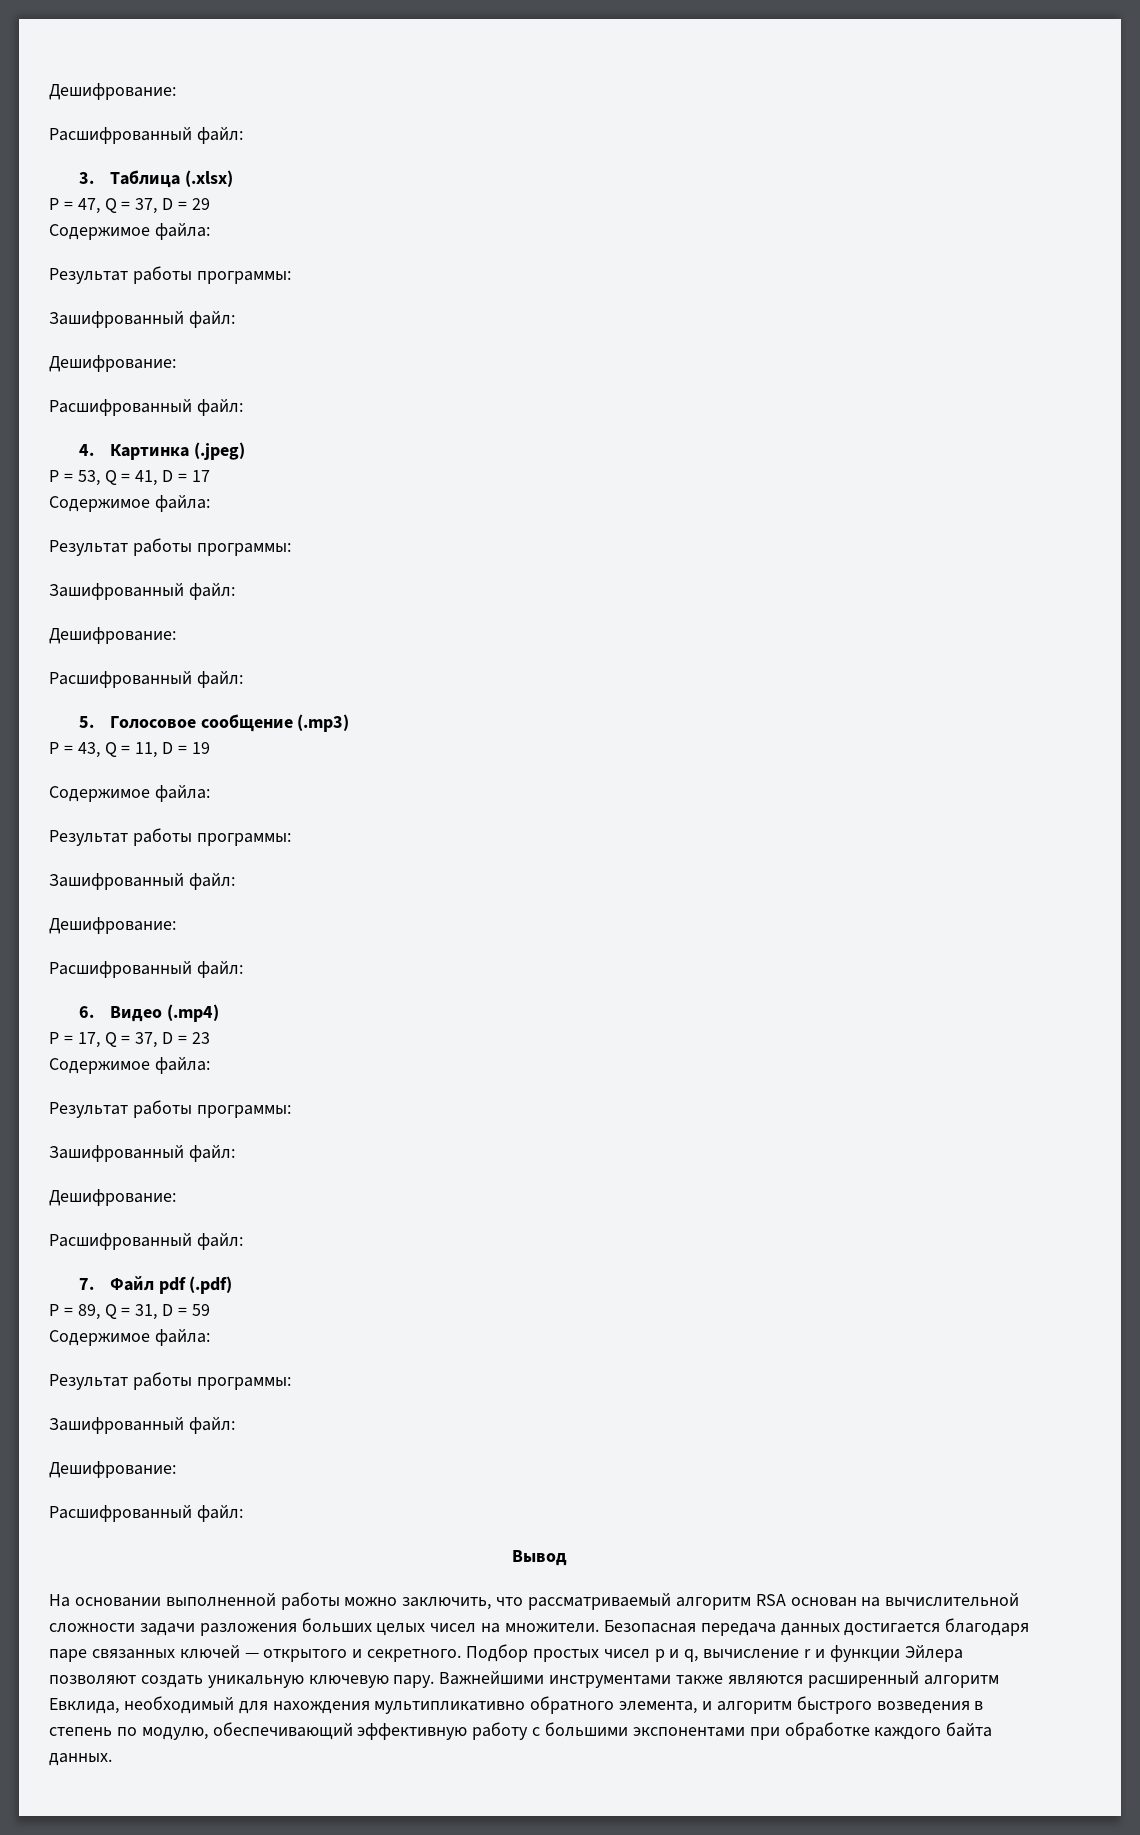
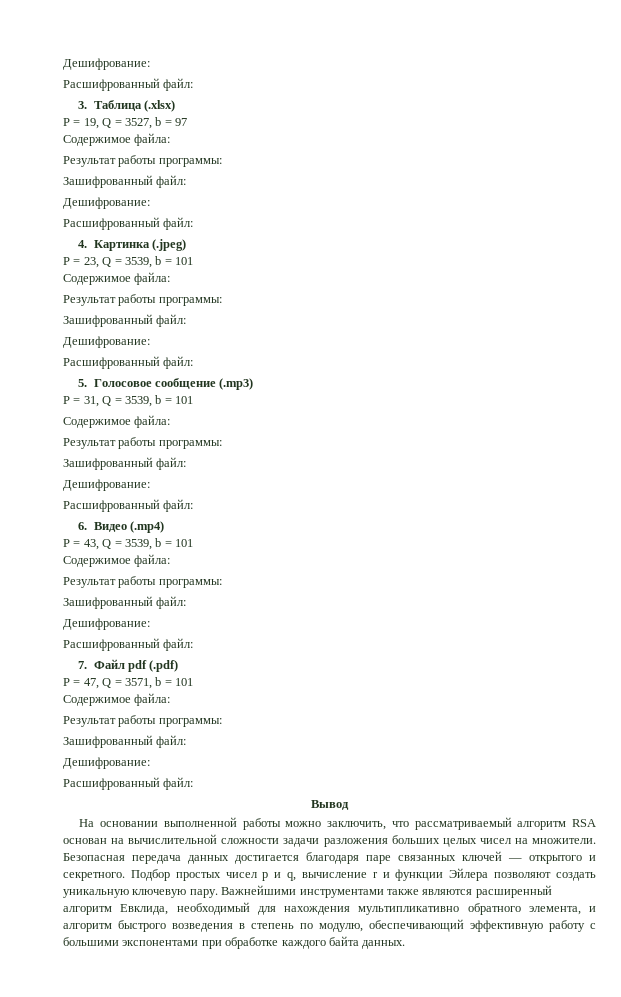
[77,198,210,214] 47, Q = 37, D = 29 -> [83,117,187,129] 19, Q = 3527, b = 97
[77,470,210,486] 53, Q = 41, D = 17 -> [83,256,193,268] 23, Q = 3539, b = 101
[77,742,210,758] 43, Q = 11, D = 19 -> [83,395,193,407] 31, Q = 3539, b = 101
[77,1032,210,1048] 17, Q = 37, D = 23 -> [83,538,193,550] 43, Q = 3539, b = 101
[77,1304,210,1320] 89, Q = 31, D = 59 -> [83,677,193,689] 47, Q = 3571, b = 101

